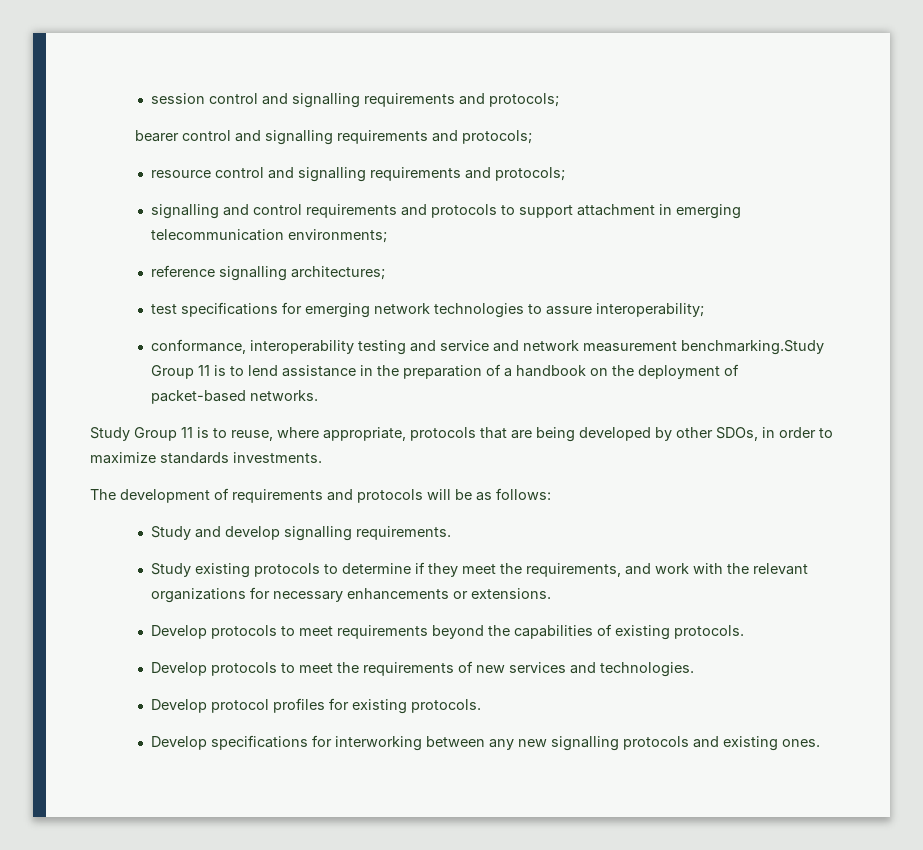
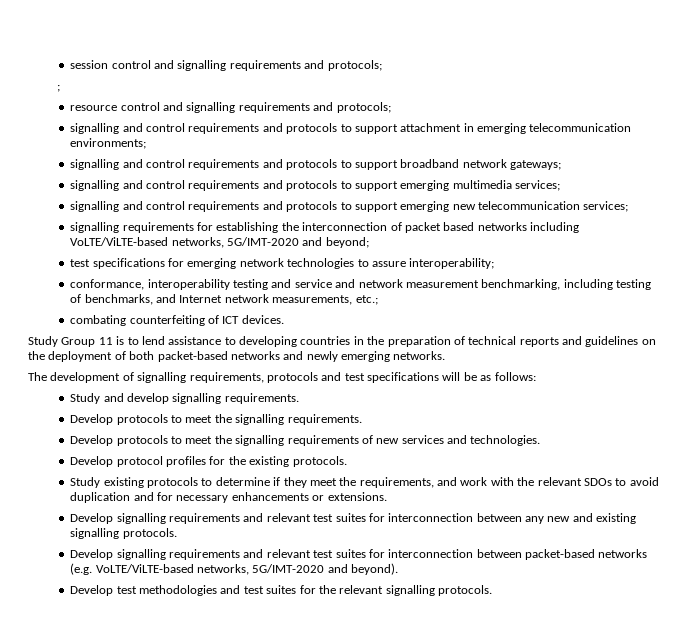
[134,130,532,145] bearer control and signalling requirements and protocols; -> [56,85,60,92] ;
[150,265,385,281] reference signalling architectures; -> [70,159,561,170] [70,180,560,191] [70,201,629,212] [70,222,579,233] [70,237,369,248] signalling and control requirements and protocols to support broadband network gateways; // signalling and control requirements and protocols to support emerging multimedia services; // signalling and control requirements and protocols to support emerging new telecommunication services; // signalling requirements for establishing the interconnection of packet based networks including VoLTE/ViLTE-based networks, 5G/IMT-2020 and beyond;
[680,340,824,355] benchmarking.Study -> [481,279,651,290] [70,294,378,305] [70,315,284,326] [28,336,58,347] benchmarking, including testing of benchmarks, and Internet network measurements, etc.; // combating counterfeiting of ICT devices. // Study
(356, 371) none -> [224,336,351,347] to developing countries
[503,364,739,379] [150,390,318,404] [90,427,833,442] [90,452,322,464] [90,488,423,503] a handbook on the deployment of packet-based networks. // Study Group 11 is to reuse, where appropriate, protocols that are being developed by other SDOs, in order to maximize standards investments. // The development of requirements and protocols -> [468,336,656,347] [28,351,446,362] [28,372,439,383] technical reports and guidelines on the deployment of both packet-based networks and newly emerging networks. // The development of signalling requirements, protocols and test specifications
(451, 533) none -> [70,414,362,425] [70,435,541,446] [70,456,347,467] // Develop protocols to meet the signalling requirements. // Develop protocols to meet the signalling requirements of new services and technologies. // Develop protocol profiles for the existing protocols.
[150,588,246,603] organizations -> [583,477,659,486] [70,492,154,503] SDOs to avoid duplication and
[210,624,744,640] [150,661,694,677] [150,698,481,714] [150,735,820,751] protocols to meet requirements beyond the capabilities of existing protocols. // Develop protocols to meet the requirements of new services and technologies. // Develop protocol profiles for existing protocols. // Develop specifications for interworking between any new signalling protocols and existing ones. -> [116,513,637,524] [70,528,177,539] [70,549,648,560] [70,563,399,575] [70,585,492,596] signalling requirements and relevant test suites for interconnection between any new and existing signalling protocols. // Develop signalling requirements and relevant test suites for interconnection between packet-based networks (e.g. VoLTE/ViLTE-based networks, 5G/IMT-2020 and beyond). // Develop test methodologies and test suites for the relevant signalling protocols.

